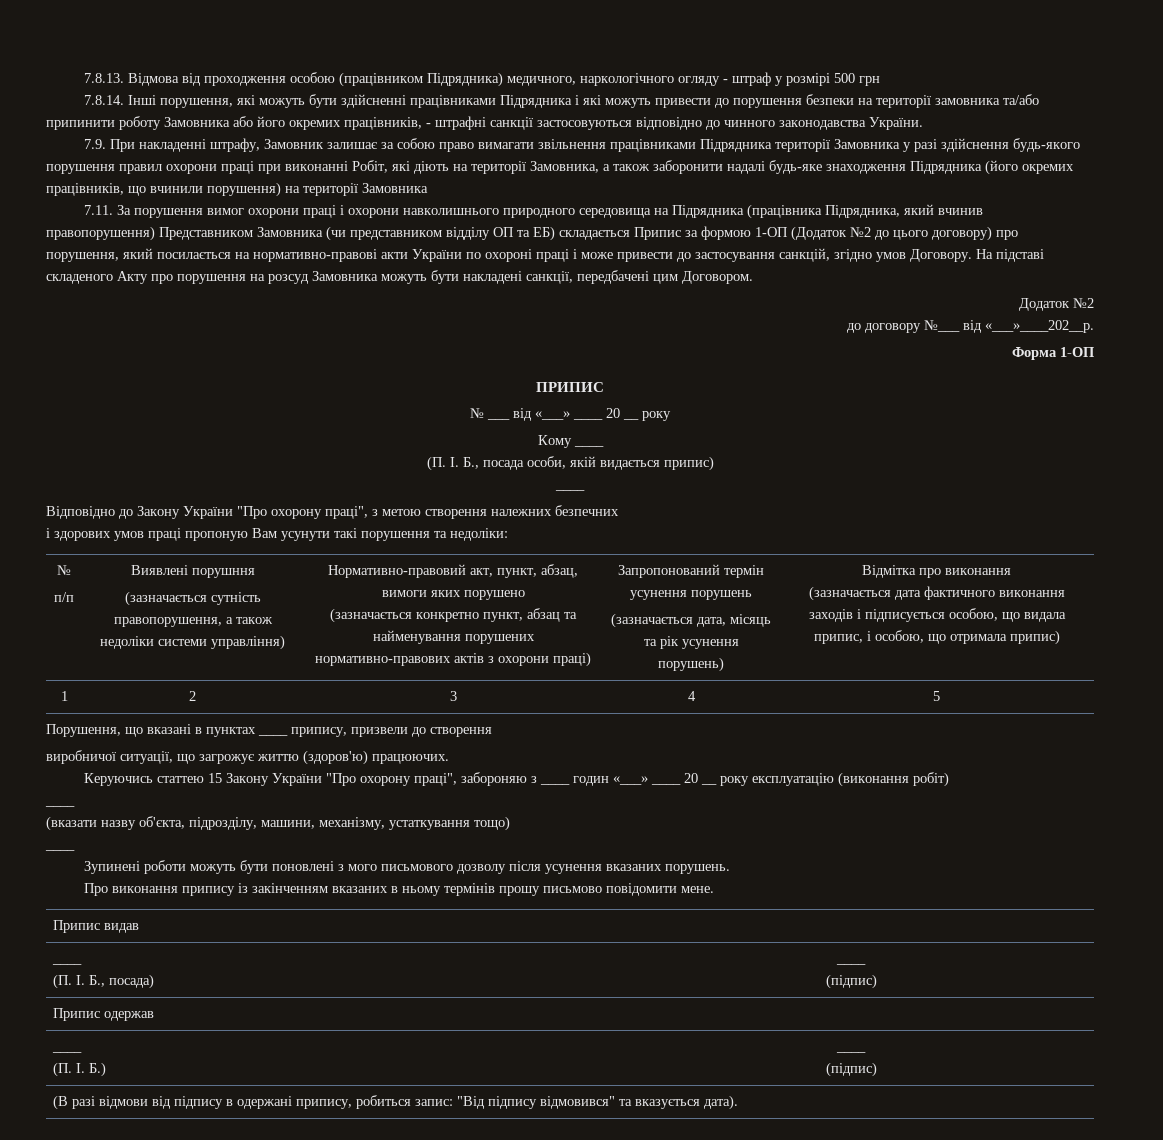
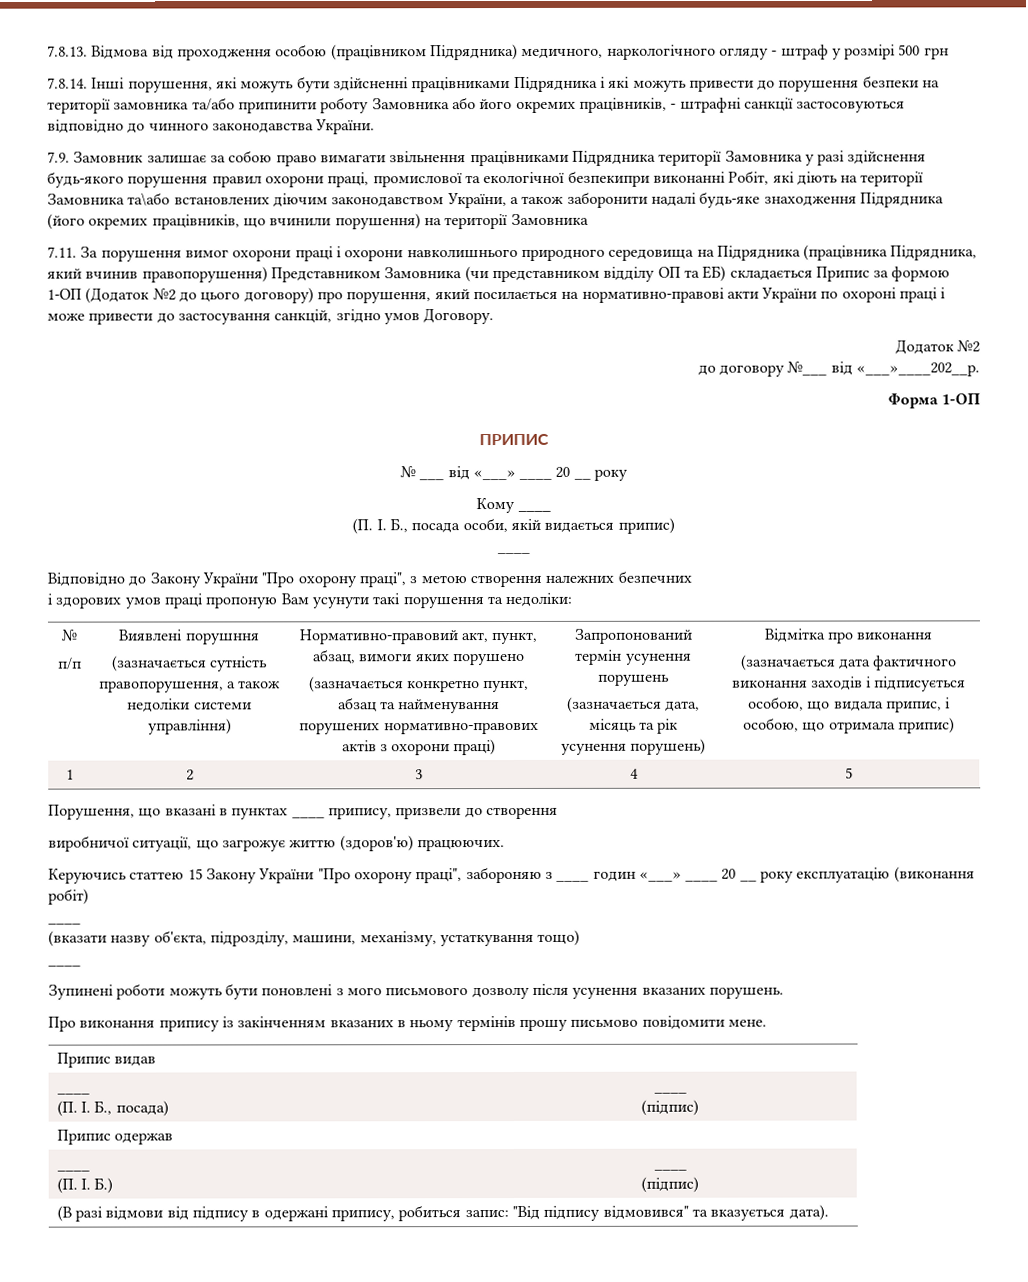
[109,138,260,152] При накладенні штрафу, -> (70, 157) none
[221,161,281,174] праці при -> [327,170,650,188] праці, промислової та екологічної безпекипри
[530,161,599,173] Замовника, -> [47,192,507,209] Замовника та\або встановлених діючим законодавством України,
[976,249,1044,262] [46,270,753,284] На підставі складеного Акту про порушення на розсуд Замовника можуть бути накладені санкції, передбачені цим Договором. -> (495, 316) none

